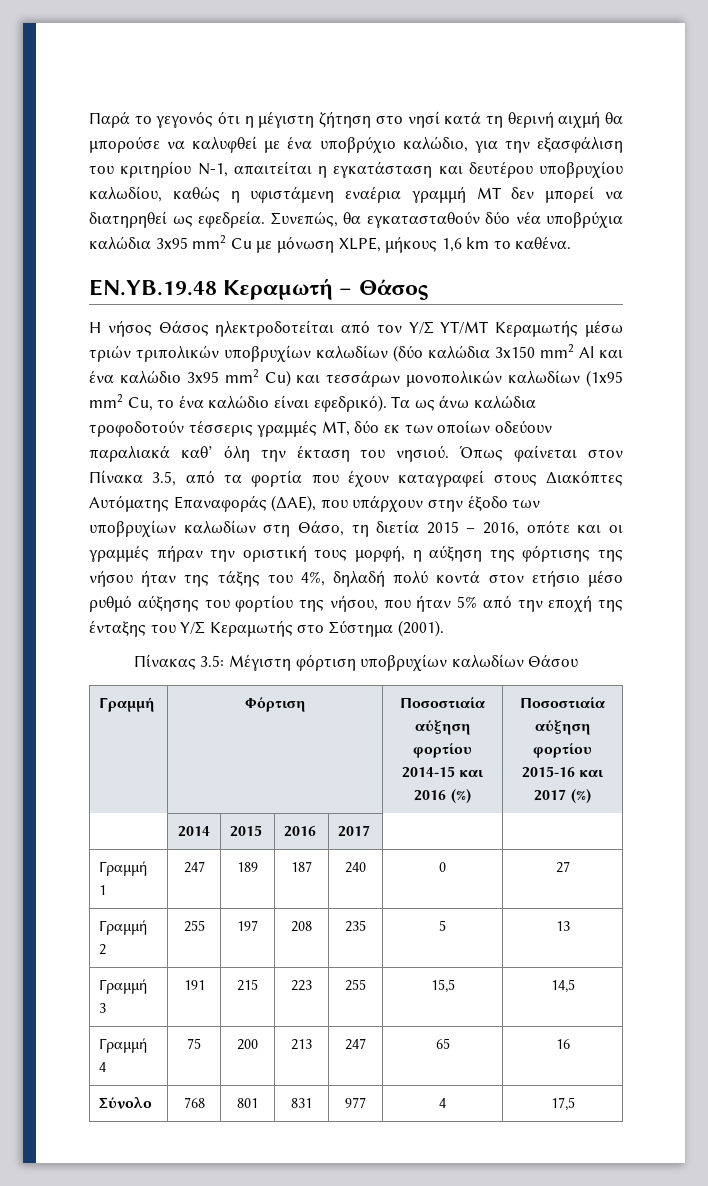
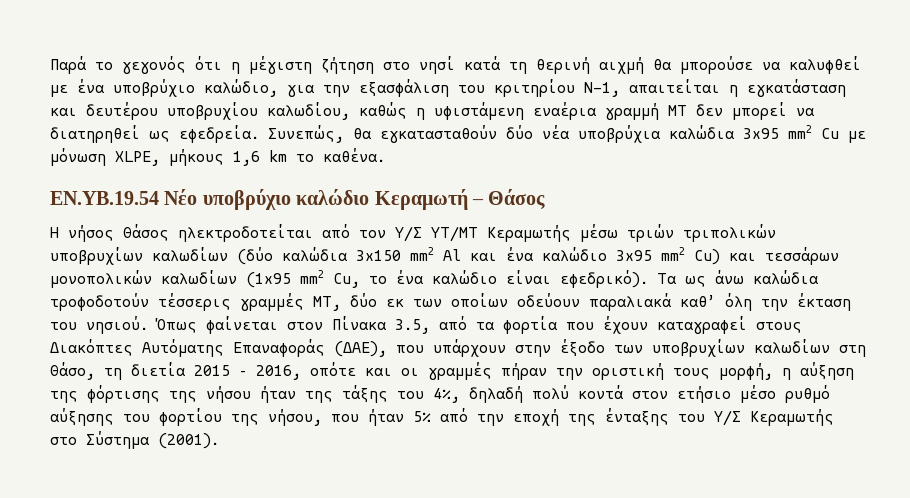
[89,279,217,296] ΕΝ.ΥΒ.19.48 -> [50,189,370,210] ΕΝ.ΥΒ.19.54 Νέο υποβρύχιο καλώδιο
[133,654,579,671] [99,697,156,712] [244,697,306,712] [400,697,485,708] [414,720,471,735] [413,743,472,758] [401,766,485,778] [414,789,471,804] [520,697,605,708] [534,720,591,735] [533,743,592,758] [521,766,605,778] [534,789,591,804] [178,826,210,837] [230,825,263,837] [284,826,317,837] [338,825,371,837] [99,861,148,876] [99,885,107,895] [183,861,205,873] [237,862,258,872] [291,861,312,872] [345,862,366,873] [439,862,446,872] [555,861,570,873] [99,920,148,935] [99,944,107,955] [183,920,205,932] [237,920,258,931] [291,921,312,932] [345,920,366,932] [439,920,446,931] [555,921,570,931] [99,979,148,994] [99,1003,107,1013] [183,980,205,990] [237,979,258,991] [291,980,312,991] [345,979,366,991] [430,979,455,993] [550,979,575,993] [99,1038,148,1053] [99,1062,107,1072] [187,1038,201,1049] [237,1039,258,1050] [291,1039,312,1050] [345,1038,366,1050] [435,1038,450,1049] [555,1039,570,1049] [99,1097,153,1109] [183,1097,205,1108] [237,1098,258,1108] [291,1098,312,1108] [345,1097,366,1108] [439,1098,446,1108] [550,1097,575,1111] // Πίνακας 3.5: Μέγιστη φόρτιση υποβρυχίων καλωδίων Θάσου // Γραμμή | Φόρτιση | Ποσοστιαία αύξηση φορτίου 2014-15 και 2016 (%) | Ποσοστιαία αύξηση φορτίου 2015-16 και 2017 (%) // | 2014 | 2015 | 2016 | 2017 | | // Γραμμή 1 | 247 | 189 | 187 | 240 | 0 | 27 // Γραμμή 2 | 255 | 197 | 208 | 235 | 5 | 13 // Γραμμή 3 | 191 | 215 | 223 | 255 | 15,5 | 14,5 // Γραμμή 4 | 75 | 200 | 213 | 247 | 65 | 16 // Σύνολο | 768 | 801 | 831 | 977 | 4 | 17,5 -> (219, 441) none

